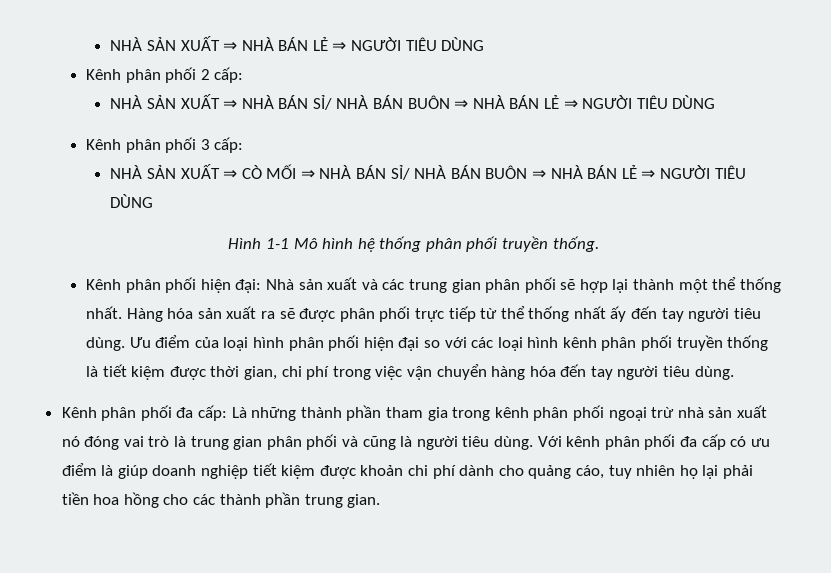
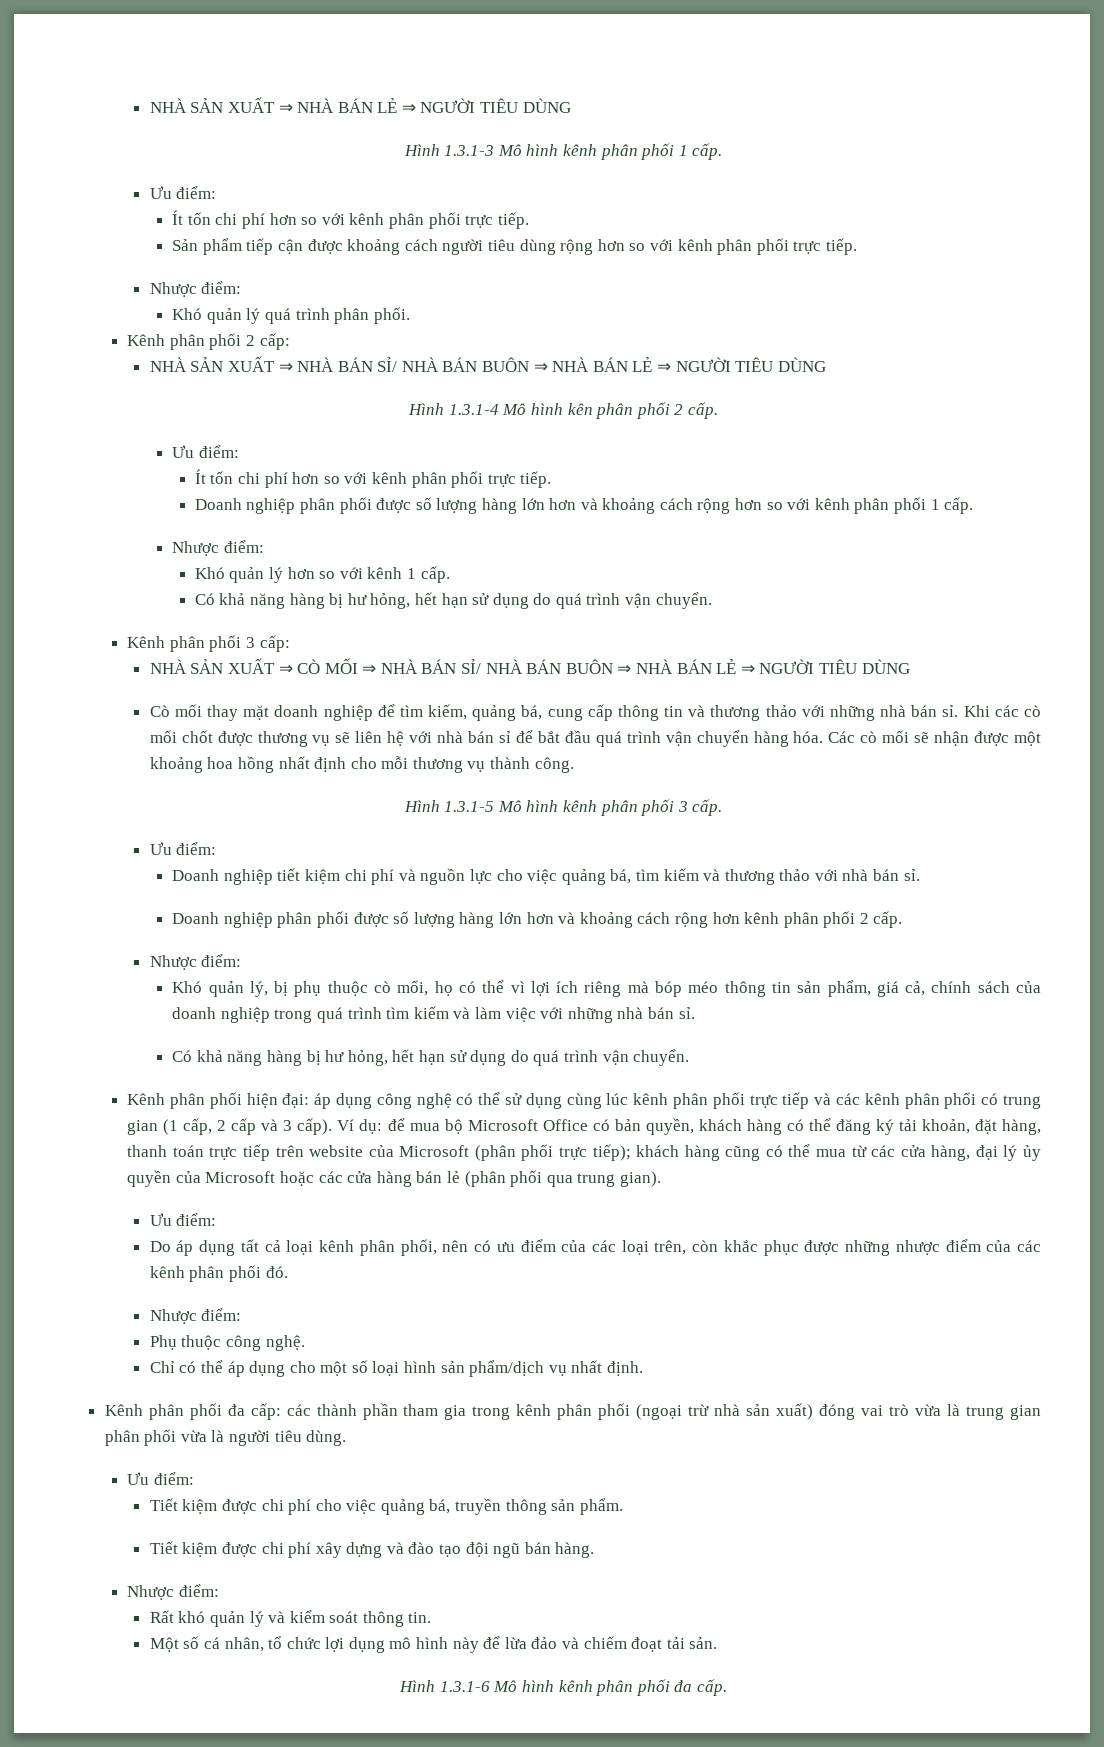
(485, 44) none -> [403,143,723,160] [149,186,217,199] [172,210,529,229] [172,238,857,255] [149,281,242,297] [172,307,410,324] // Hình 1.3.1-3 Mô hình kênh phân phối 1 cấp. // Ưu điểm: // Ít tốn chi phí hơn so với kênh phân phối trực tiếp. // Sản phẩm tiếp cận được khoảng cách người tiêu dùng rộng hơn so với kênh phân phối trực tiếp. // Nhược điểm: // Khó quản lý quá trình phân phối.
(716, 102) none -> [408,402,718,419] [172,445,239,458] [194,469,552,488] [194,497,974,514] [172,540,264,556] [194,566,450,583] [194,592,712,609] // Hình 1.3.1-4 Mô hình kên phân phối 2 cấp. // Ưu điểm: // Ít tốn chi phí hơn so với kênh phân phối trực tiếp. // Doanh nghiệp phân phối được số lượng hàng lớn hơn và khoảng cách rộng hơn so với kênh phân phối 1 cấp. // Nhược điểm: // Khó quản lý hơn so với kênh 1 cấp. // Có khả năng hàng bị hư hỏng, hết hạn sử dụng do quá trình vận chuyển.
[228,236,599,252] // Hình 1-1 Mô hình hệ thống phân phối truyền thống. -> [149,704,1041,721] [149,730,1042,747] [149,756,574,773] [403,799,723,816] [149,842,217,855] [172,868,920,885] [172,911,903,928] [149,954,242,970] [172,980,1041,997] [172,1006,695,1023] [172,1049,690,1066] // Cò mối thay mặt doanh nghiệp để tìm kiếm, quảng bá, cung cấp thông tin và thương thảo với những nhà bán sỉ. Khi các cò mối chốt được thương vụ sẽ liên hệ với nhà bán sỉ để bắt đầu quá trình vận chuyển hàng hóa. Các cò mối sẽ nhận được một khoảng hoa hồng nhất định cho mỗi thương vụ thành công. // Hình 1.3.1-5 Mô hình kênh phân phối 3 cấp. // Ưu điểm: // Doanh nghiệp tiết kiệm chi phí và nguồn lực cho việc quảng bá, tìm kiếm và thương thảo với nhà bán sỉ. // Doanh nghiệp phân phối được số lượng hàng lớn hơn và khoảng cách rộng hơn kênh phân phối 2 cấp. // Nhược điểm: // Khó quản lý, bị phụ thuộc cò mối, họ có thể vì lợi ích riêng mà bóp méo thông tin sản phẩm, giá cả, chính sách của doanh nghiệp trong quá trình tìm kiếm và làm việc với những nhà bán sỉ. // Có khả năng hàng bị hư hỏng, hết hạn sử dụng do quá trình vận chuyển.
[265,277,781,293] [86,306,761,322] [86,335,769,351] [86,364,734,380] Nhà sản xuất và các trung gian phân phối sẽ hợp lại thành một thể thống nhất. Hàng hóa sản xuất ra sẽ được phân phối trực tiếp từ thể thống nhất ấy đến tay người tiêu dùng. Ưu điểm của loại hình phân phối hiện đại so với các loại hình kênh phân phối truyền thống là tiết kiệm được thời gian, chi phí trong việc vận chuyển hàng hóa đến tay người tiêu dùng. -> [314,1092,1042,1109] [127,1118,1041,1135] [127,1144,1041,1161] [127,1170,661,1187] [149,1213,217,1226] [149,1239,1042,1256] [149,1265,288,1282] [149,1308,242,1324] [149,1335,305,1351] [149,1360,644,1377] áp dụng công nghệ có thể sử dụng cùng lúc kênh phân phối trực tiếp và các kênh phân phối có trung gian (1 cấp, 2 cấp và 3 cấp). Ví dụ: để mua bộ Microsoft Office có bản quyền, khách hàng có thể đăng ký tải khoản, đặt hàng, thanh toán trực tiếp trên website của Microsoft (phân phối trực tiếp); khách hàng cũng có thể mua từ các cửa hàng, đại lý ủy quyền của Microsoft hoặc các cửa hàng bán lẻ (phân phối qua trung gian). // Ưu điểm: // Do áp dụng tất cả loại kênh phân phối, nên có ưu điểm của các loại trên, còn khắc phục được những nhược điểm của các kênh phân phối đó. // Nhược điểm: // Phụ thuộc công nghệ. // Chỉ có thể áp dụng cho một số loại hình sản phẩm/dịch vụ nhất định.
[231,407,297,421] Là những -> [286,1404,311,1416] các
[608,407,647,421] ngoại -> [636,1404,683,1420] (ngoại
[736,405,767,418] [61,436,80,447] xuất nó -> [776,1403,814,1420] xuất)
(170, 441) none -> [915,1404,942,1416] vừa
[342,436,396,450] và cũng -> [180,1430,207,1442] vừa
[537,434,770,450] [61,463,753,479] [61,492,381,508] Với kênh phân phối đa cấp có ưu điểm là giúp doanh nghiệp tiết kiệm được khoản chi phí dành cho quảng cáo, tuy nhiên họ lại phải tiền hoa hồng cho các thành phần trung gian. -> [127,1472,194,1485] [149,1498,623,1515] [149,1541,595,1558] [127,1584,219,1600] [149,1610,432,1627] [149,1636,718,1653] [399,1679,727,1696] // Ưu điểm: // Tiết kiệm được chi phí cho việc quảng bá, truyền thông sản phẩm. // Tiết kiệm được chi phí xây dựng và đào tạo đội ngũ bán hàng. // Nhược điểm: // Rất khó quản lý và kiểm soát thông tin. // Một số cá nhân, tổ chức lợi dụng mô hình này để lừa đảo và chiếm đoạt tải sản. // Hình 1.3.1-6 Mô hình kênh phân phối đa cấp.

